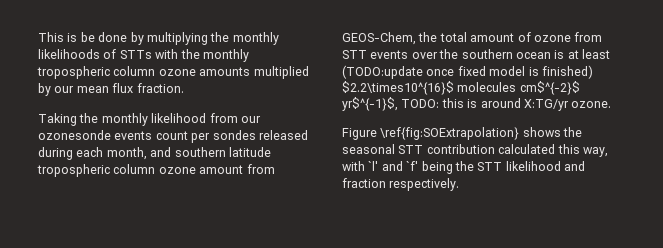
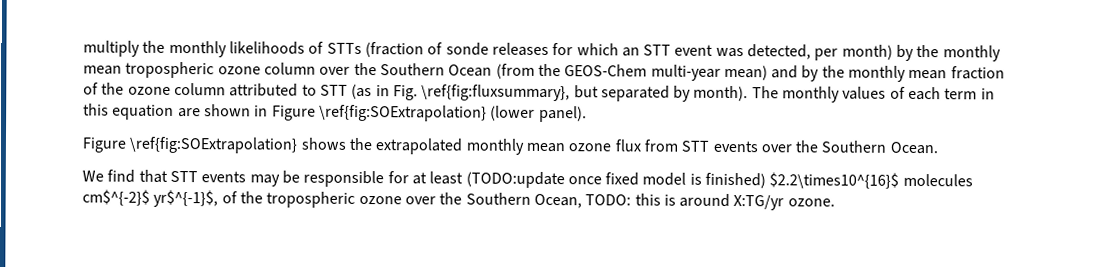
[38,32,208,45] This is be done by multiplying -> [83,40,140,57] multiply
[155,49,249,62] [37,66,309,79] [38,83,184,96] [38,113,261,126] [38,130,308,143] [38,147,271,160] [37,164,275,177] [342,32,571,45] with the monthly tropospheric column ozone amounts multiplied by our mean flux fraction. // Taking the monthly likelihood from our ozonesonde events count per sondes released during each month, and southern latitude tropospheric column ozone amount from GEOS-Chem, the total amount of ozone -> [364,42,1001,62] [83,61,1005,82] [83,82,995,103] [83,103,587,123] [82,136,641,155] (fraction of sonde releases for which an STT event was detected, per month) by the monthly mean tropospheric ozone column over the Southern Ocean (from the GEOS-Chem multi-year mean) and by the monthly mean fraction of the ozone column attributed to STT (as in Fig. \ref{fig:fluxsummary}, but separated by month). The monthly values of each term in this equation are shown in Figure \ref{fig:SOExtrapolation} (lower panel). // Figure \ref{fig:SOExtrapolation} shows the extrapolated monthly mean ozone flux
[461,49,565,59] southern ocean is -> [821,140,938,155] [82,169,409,188] Southern Ocean. // We find that STT events may be responsible for
(398, 104) none -> [221,191,582,209] of the tropospheric ozone over the Southern Ocean,
[342,127,583,140] [342,144,608,157] [342,161,585,174] [342,178,460,191] // Figure \ref{fig:SOExtrapolation} shows the seasonal STT contribution calculated this way, with `l' and `f' being the STT likelihood and fraction respectively. -> (835, 202) none

